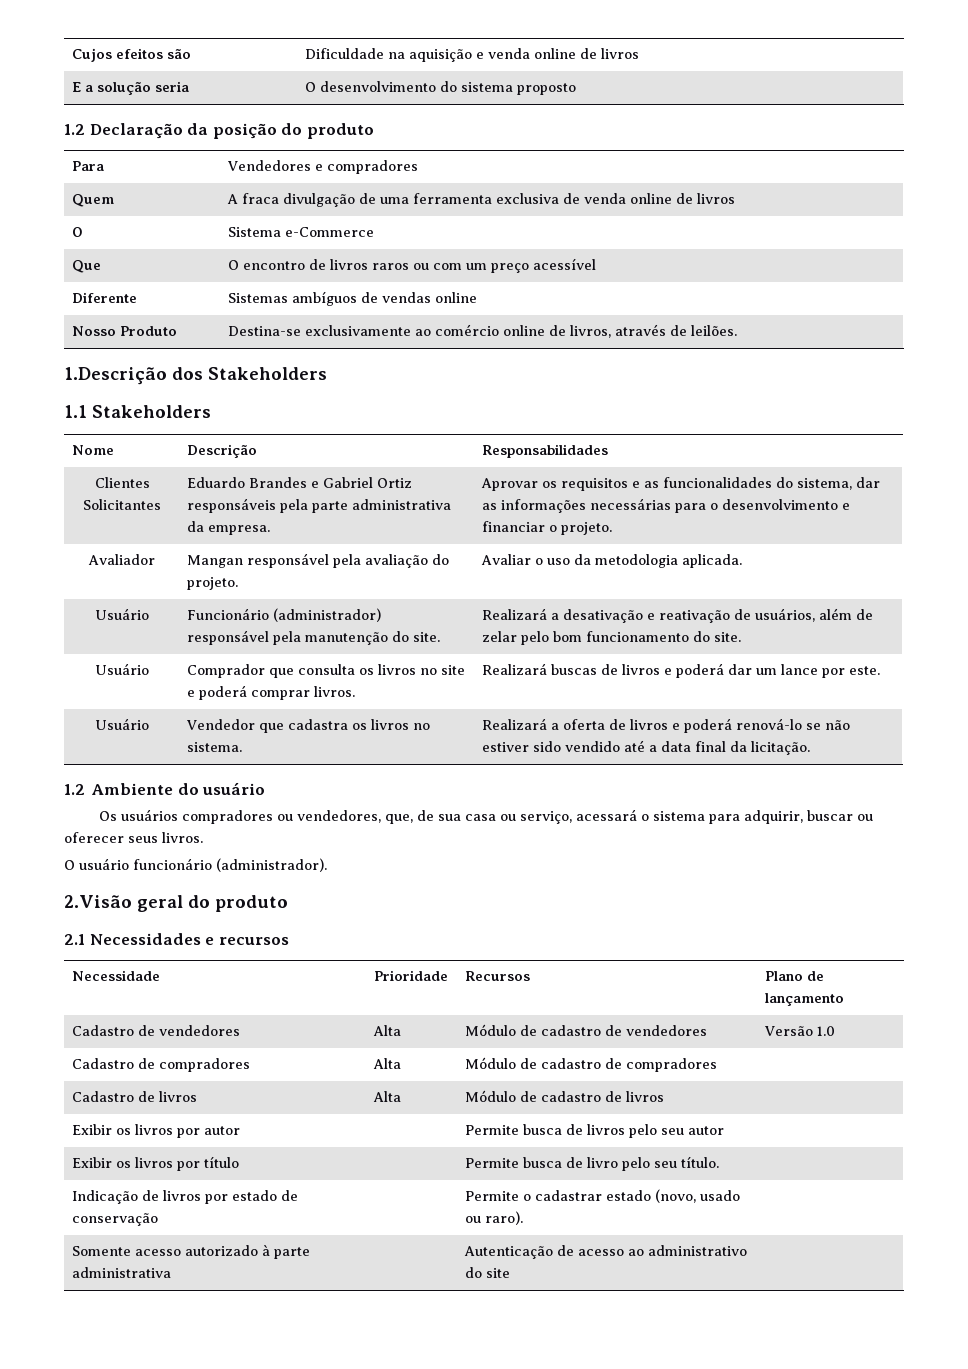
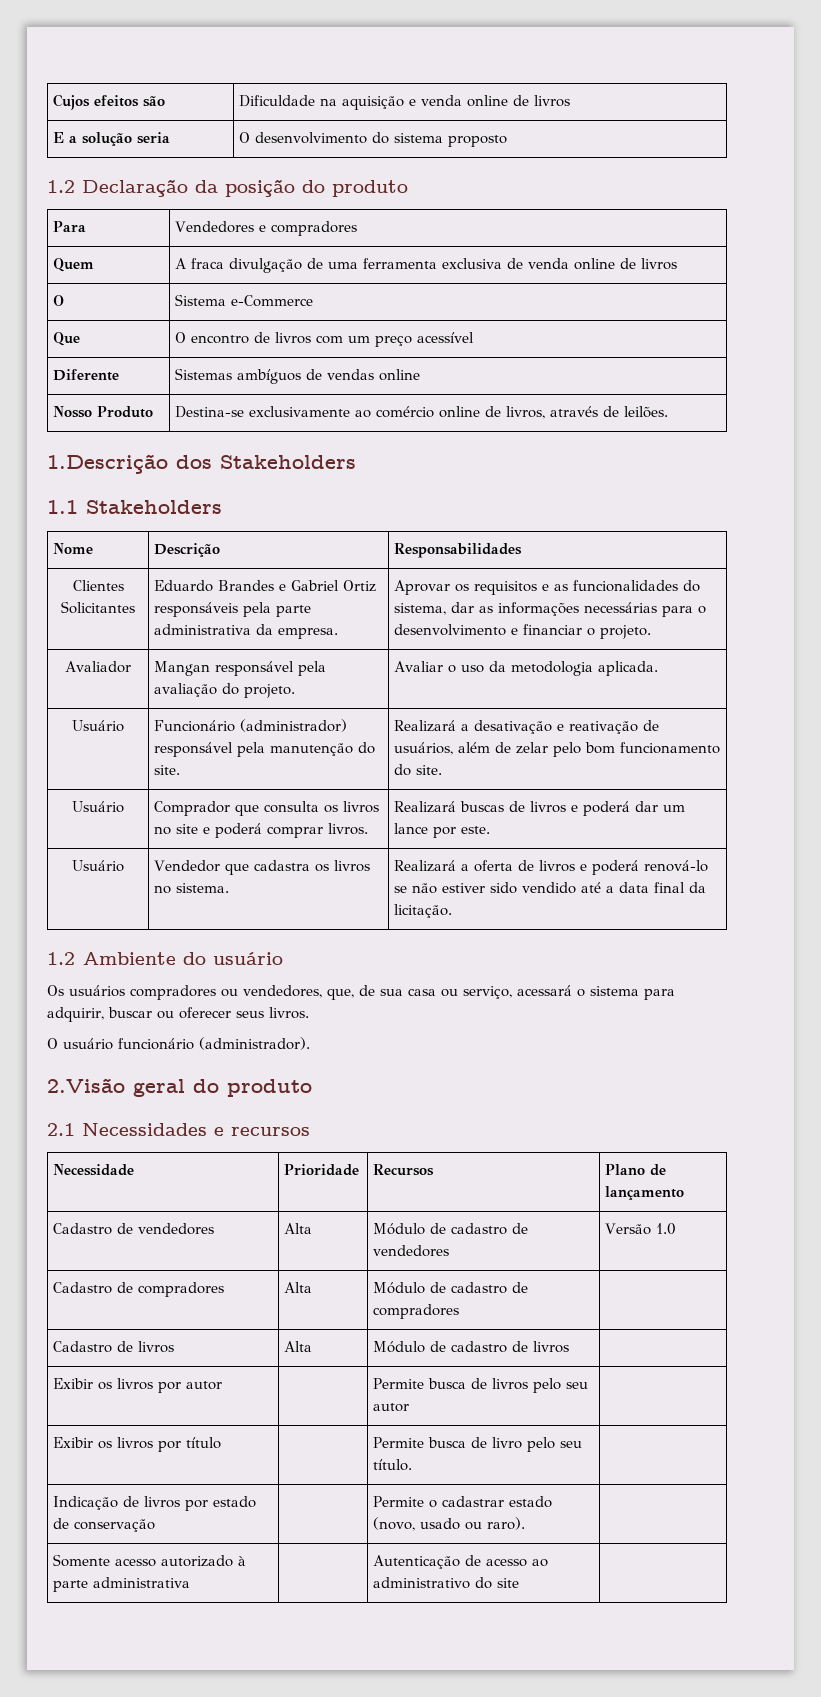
[372,263,430,270] raros ou -> (312, 338) none

